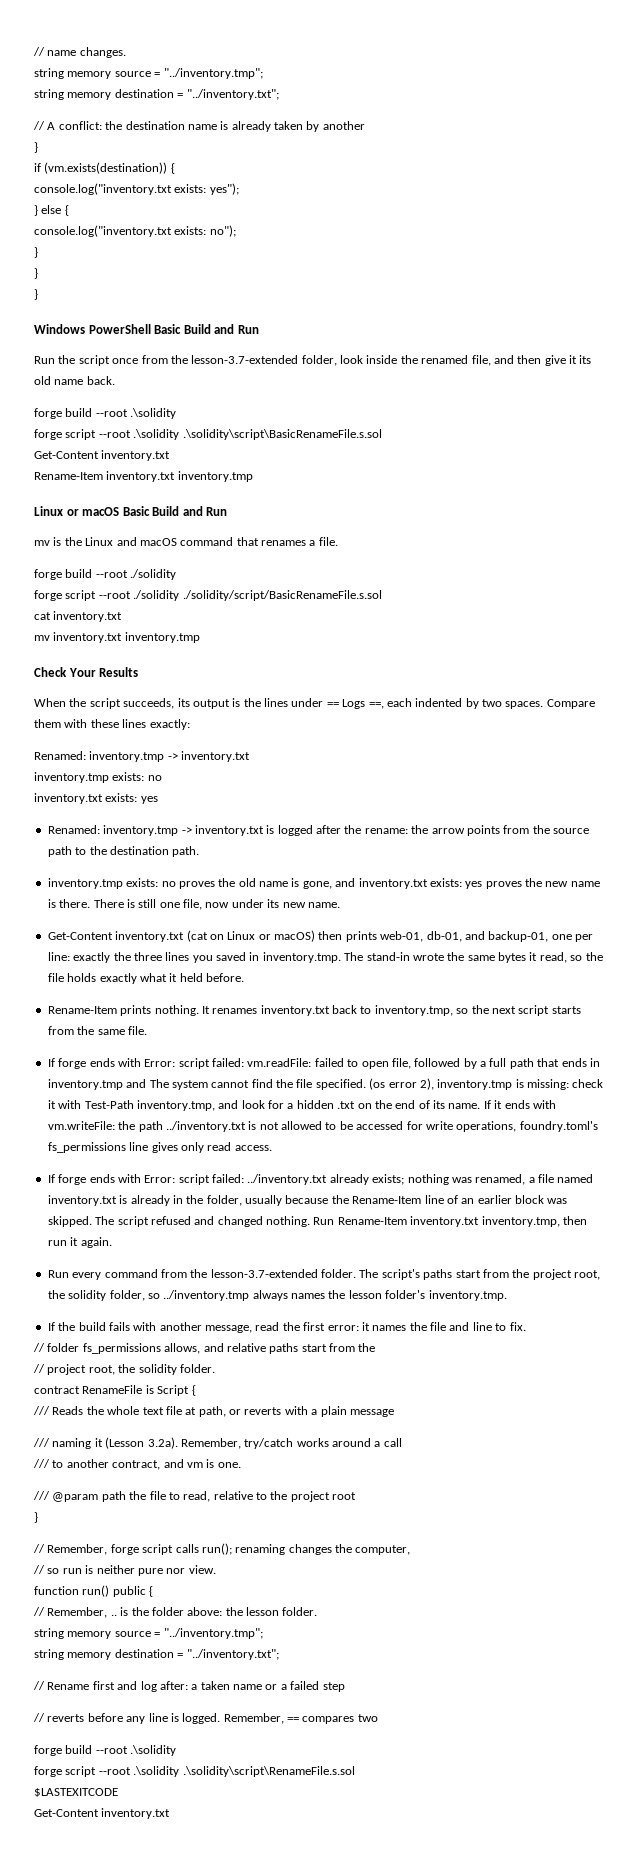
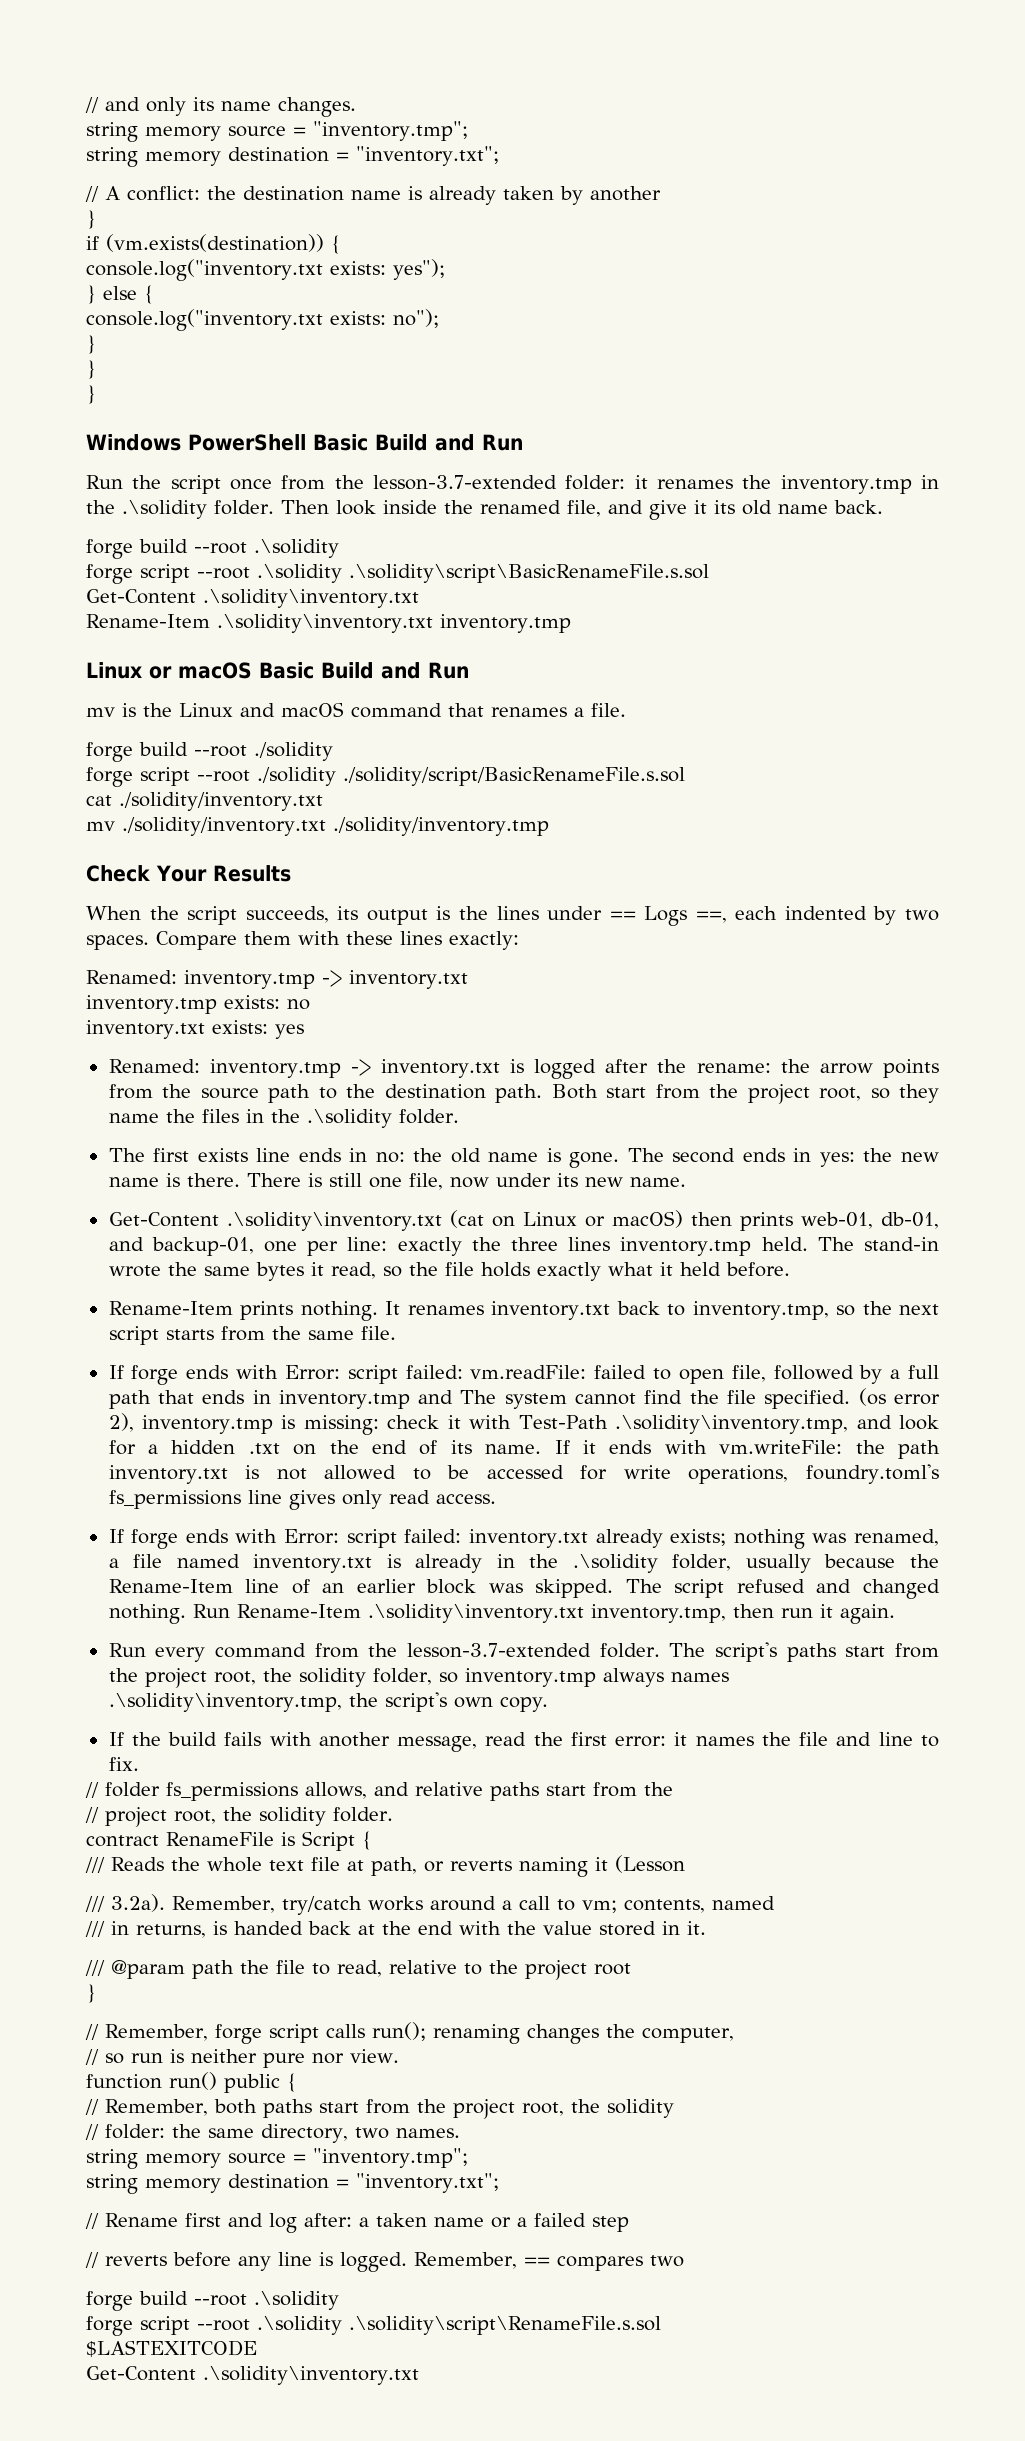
[33,47,45,56] // -> [85,97,214,116] // and only its
[163,68,263,79] [34,89,279,100] "../inventory.tmp"; // string memory destination = "../inventory.txt"; -> [313,121,468,141] [86,146,499,167] "inventory.tmp"; // string memory destination = "inventory.txt";
[301,355,337,366] folder, -> [565,475,939,494] [86,500,329,519] folder: it renames the inventory.tmp in the .\solidity folder. Then
[517,355,542,364] then -> (643, 507) none
[101,450,171,461] [34,471,176,482] inventory.txt // Rename-Item inventory.txt -> [203,589,419,608] [86,614,433,633] .\solidity\inventory.txt // Rename-Item .\solidity\inventory.txt
[53,611,123,622] [34,632,200,643] inventory.txt // mv inventory.txt inventory.tmp -> [119,792,323,811] [86,817,549,836] ./solidity/inventory.txt // mv ./solidity/inventory.txt ./solidity/inventory.tmp
[47,878,522,889] // inventory.tmp exists: no proves the old name is gone, and inventory.txt exists: yes proves -> [551,1084,939,1104] [108,1109,459,1128] [108,1148,855,1168] Both start from the project root, so they name the files in the .\solidity folder. // The first exists line ends in no: the old name is gone. The second ends in yes:
[115,931,185,942] inventory.txt -> [226,1212,443,1231] .\solidity\inventory.txt
[192,952,341,963] you saved in inventory.tmp. -> [620,1237,808,1256] inventory.tmp held.
[136,1100,215,1111] inventory.tmp, -> [615,1415,849,1434] .\solidity\inventory.tmp,
[165,1121,246,1132] ../inventory.txt -> [108,1465,228,1484] inventory.txt
[247,1174,328,1185] ../inventory.txt -> [468,1529,588,1548] inventory.txt
(204, 1199) none -> [572,1554,658,1573] .\solidity
[410,1216,480,1227] inventory.txt -> [367,1604,584,1623] .\solidity\inventory.txt
[163,1290,250,1301] ../inventory.tmp -> [464,1668,596,1687] inventory.tmp
[328,1290,507,1301] the lesson folder's inventory.tmp. -> [108,1692,549,1712] .\solidity\inventory.tmp, the script's own copy.
[284,1406,394,1417] [33,1438,50,1447] with a plain message // /// -> (512, 1865) none
(145, 1443) none -> [85,1896,105,1912] // ///
[33,1459,241,1470] // /// to another contract, and vm is one. -> [556,1896,775,1913] [85,1921,706,1938] to vm; contents, named // /// in returns, is handed back at the end with the value stored in it.
[110,1607,318,1616] [34,1628,263,1639] [34,1649,279,1660] .. is the folder above: the lesson folder. // string memory source = "../inventory.tmp"; // string memory destination = "../inventory.txt"; -> [213,2099,674,2119] [85,2124,460,2143] [86,2148,468,2169] [86,2173,499,2194] both paths start from the project root, the solidity // // folder: the same directory, two names. // string memory source = "inventory.tmp"; // string memory destination = "inventory.txt";
[101,1808,171,1819] inventory.txt -> [203,2366,419,2385] .\solidity\inventory.txt

